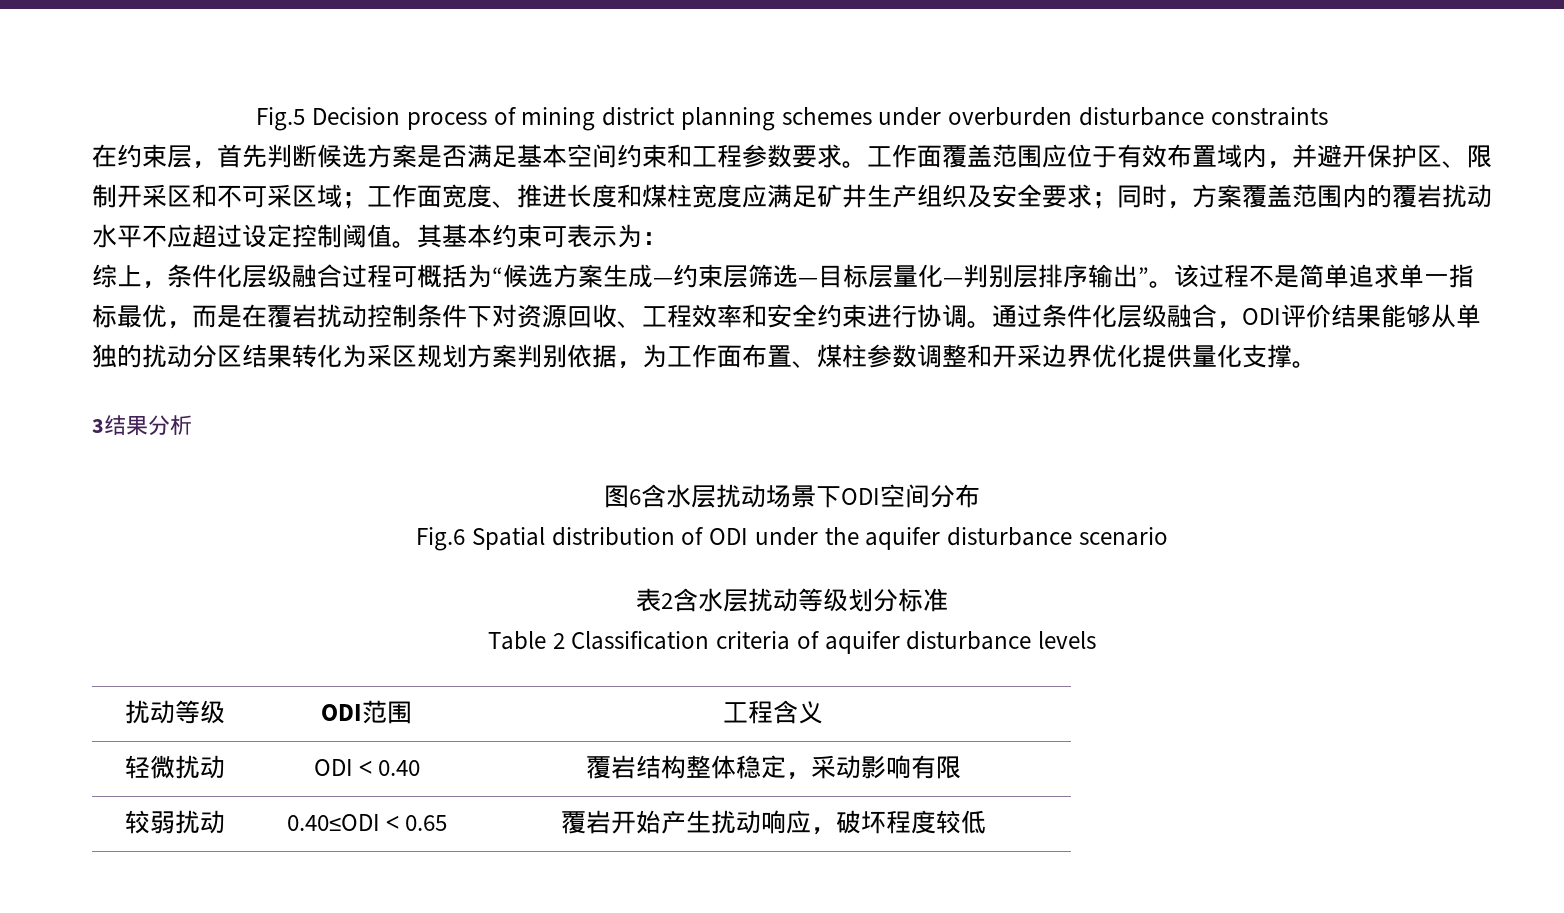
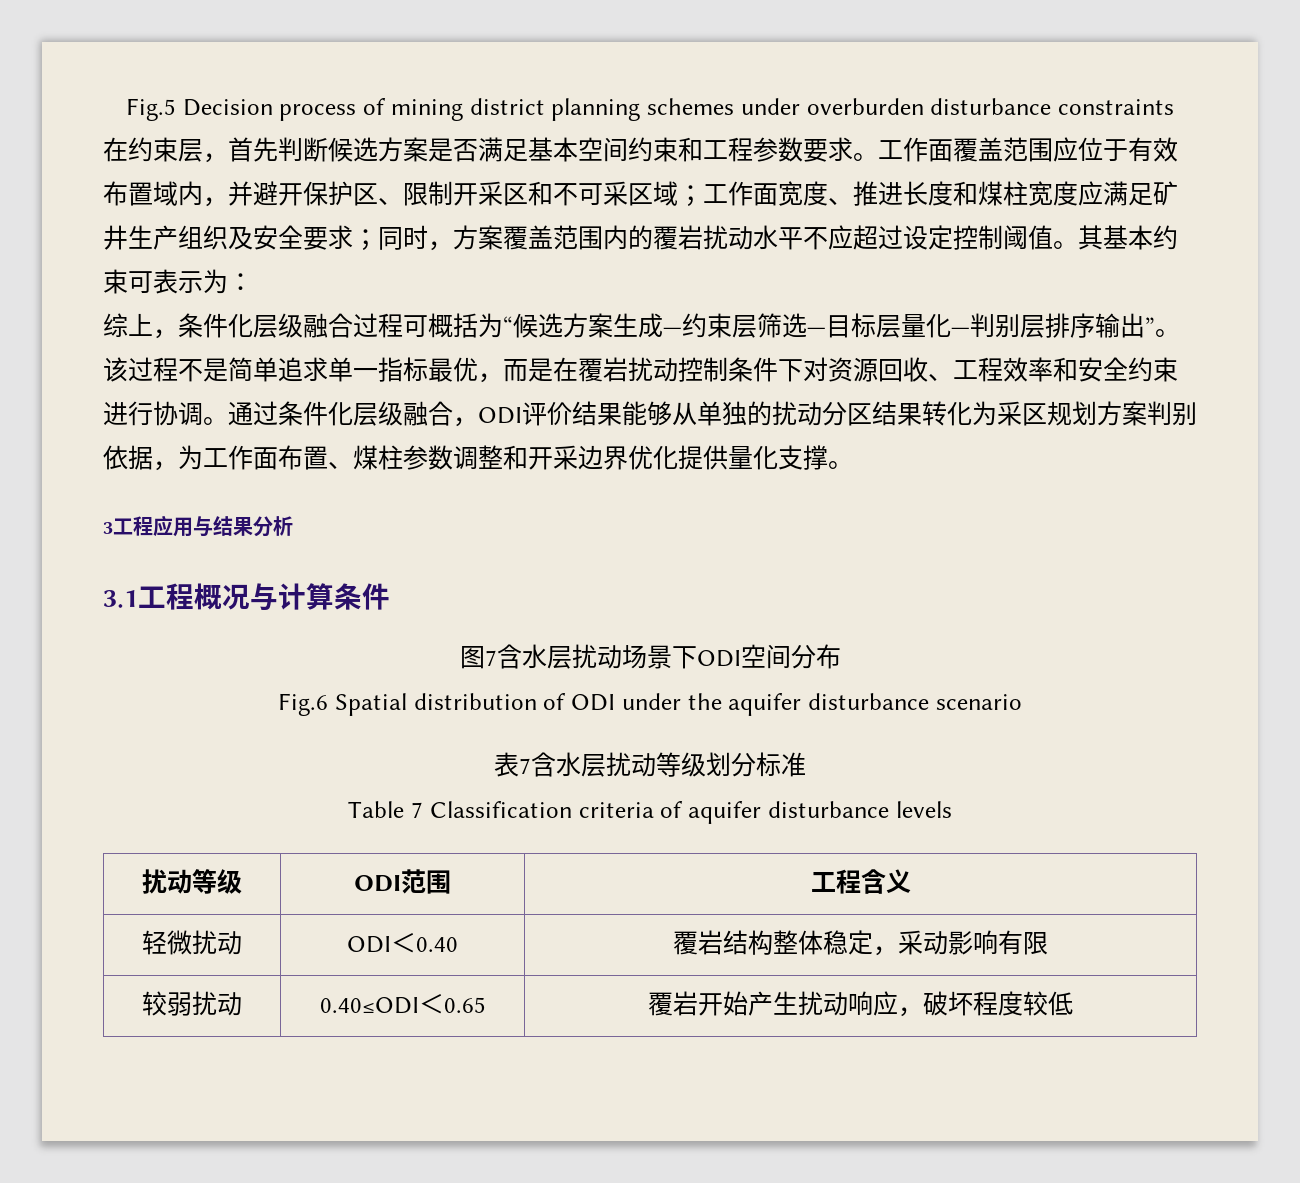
(104, 426) none -> [113,515,213,537] 工程应用与
(192, 425) none -> [103,583,390,611] // 3.1工程概况与计算条件
[629,489,641,505] 6 -> [484,650,497,666] 7
[661,593,673,609] 2 -> [519,758,531,774] 7
[552,633,565,649] 2 -> [411,802,424,818] 7

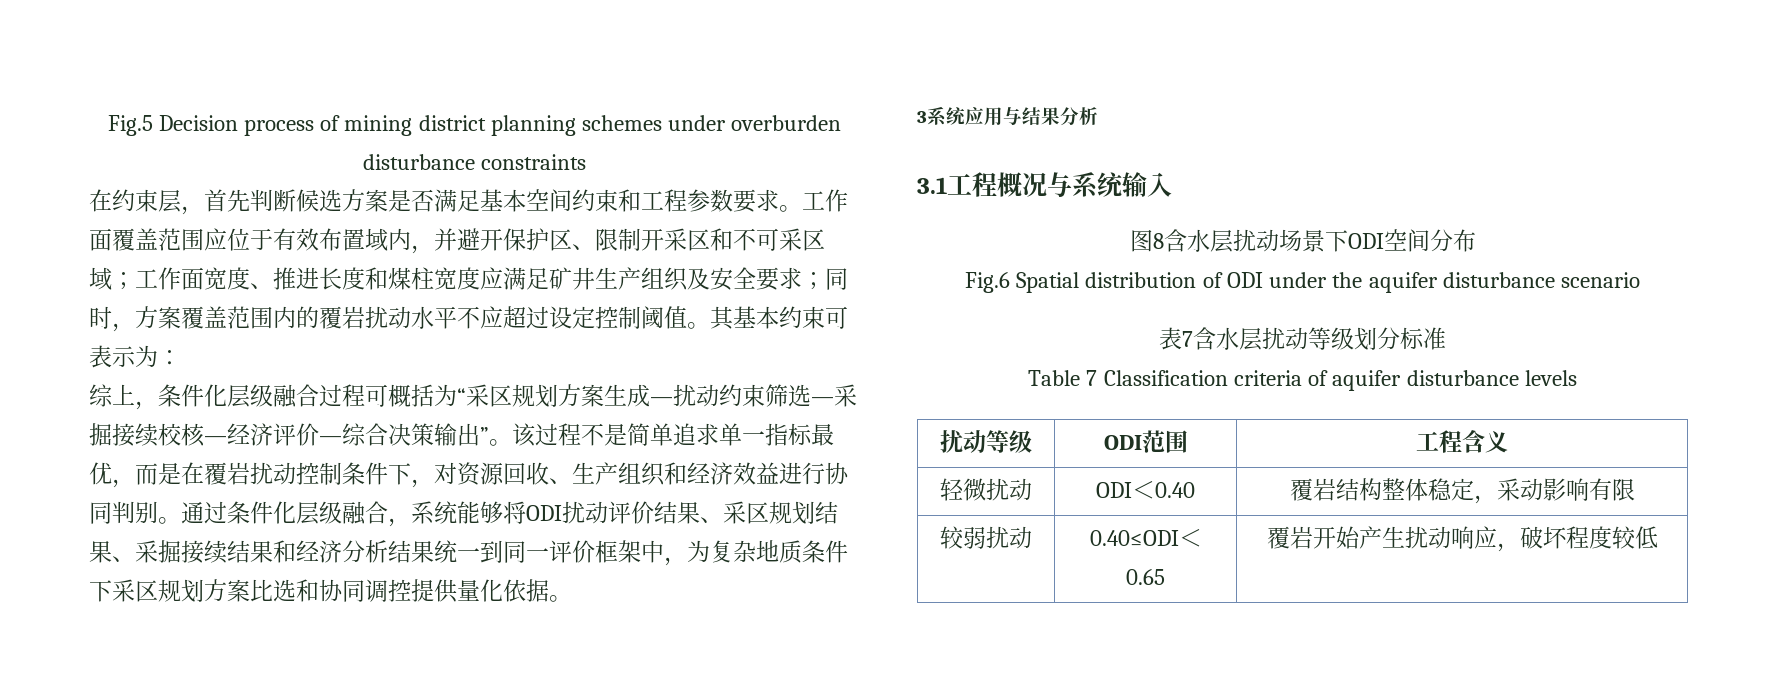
[513,313,563,338] 候选 -> [466,384,558,407] 采区规划
[682,313,1095,338] 约束层筛选—目标层量化—判别层排序 -> [673,384,857,407] [89,423,434,447] 扰动约束筛选—采掘接续校核—经济评价—综合决策
(803, 370) none -> [411,479,434,488] ，
[953,357,1178,382] [103,401,203,426] 工程效率和安全约束进行协调 -> [572,462,849,486] [89,501,158,524] 生产组织和经济效益进行协同判别
[478,401,1197,426] [103,445,678,471] ODI评价结果能够从单独的扰动分区结果转化为采区规划方案判别依据，为工作面布置、煤柱参数调整和开采边界优化 -> [411,501,838,524] [89,540,848,566] [89,579,411,602] 系统能够将ODI扰动评价结果、采区规划结果、采掘接续结果和经济分析结果统一到同一评价框架中，为复杂地质条件下采区规划方案比选和协同调控
[778,445,828,470] 支撑 -> [503,579,549,602] 依据
[113,516,153,536] 工程 -> [927,106,966,126] 系统
[278,583,390,610] 计算条件 -> [1072,172,1172,198] 系统输入
[484,650,497,666] 7 -> [1152,233,1164,249] 8

